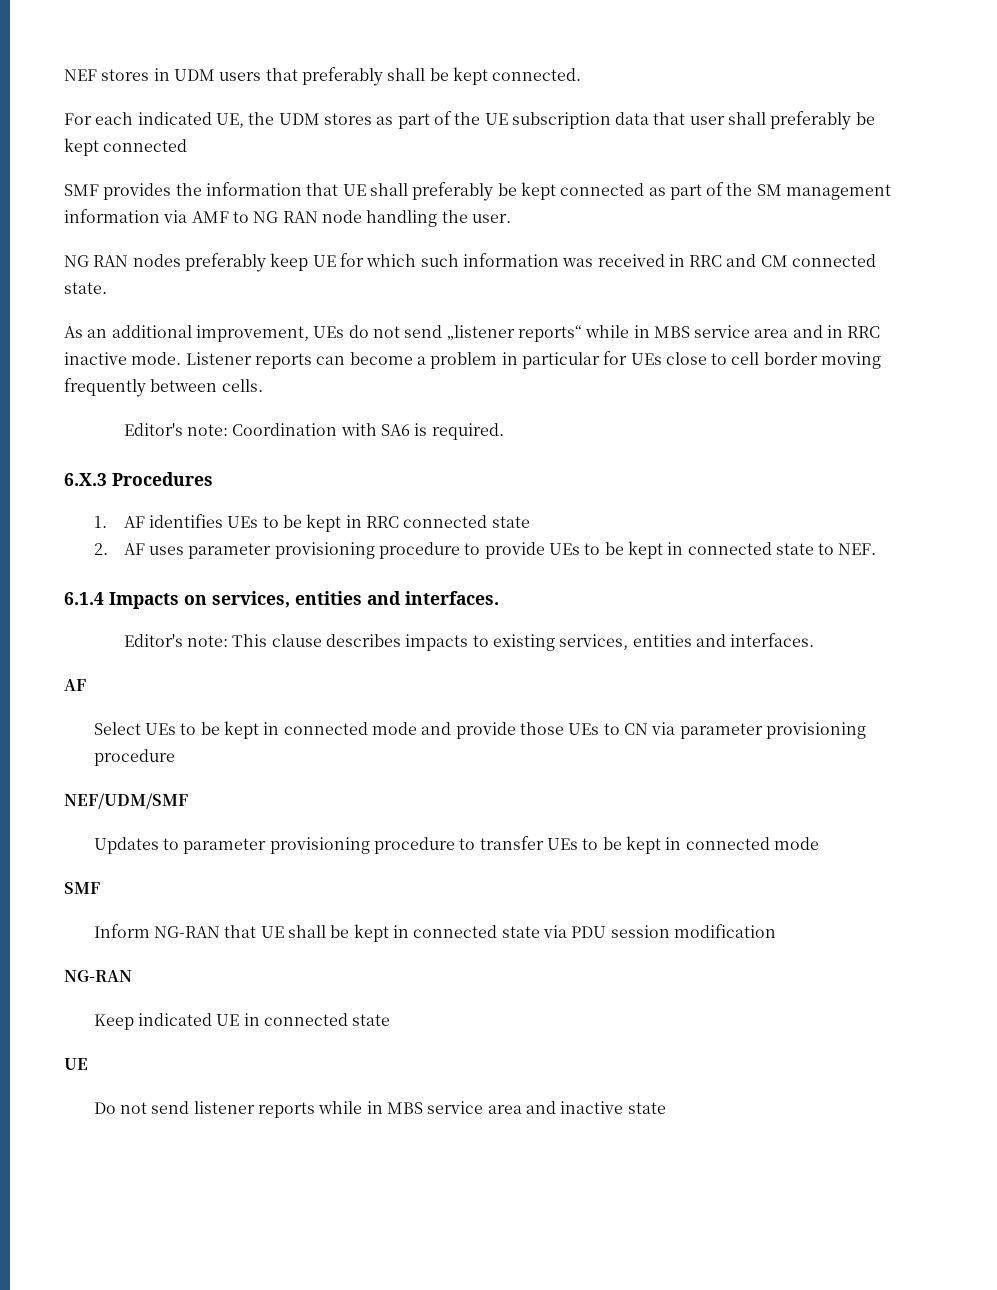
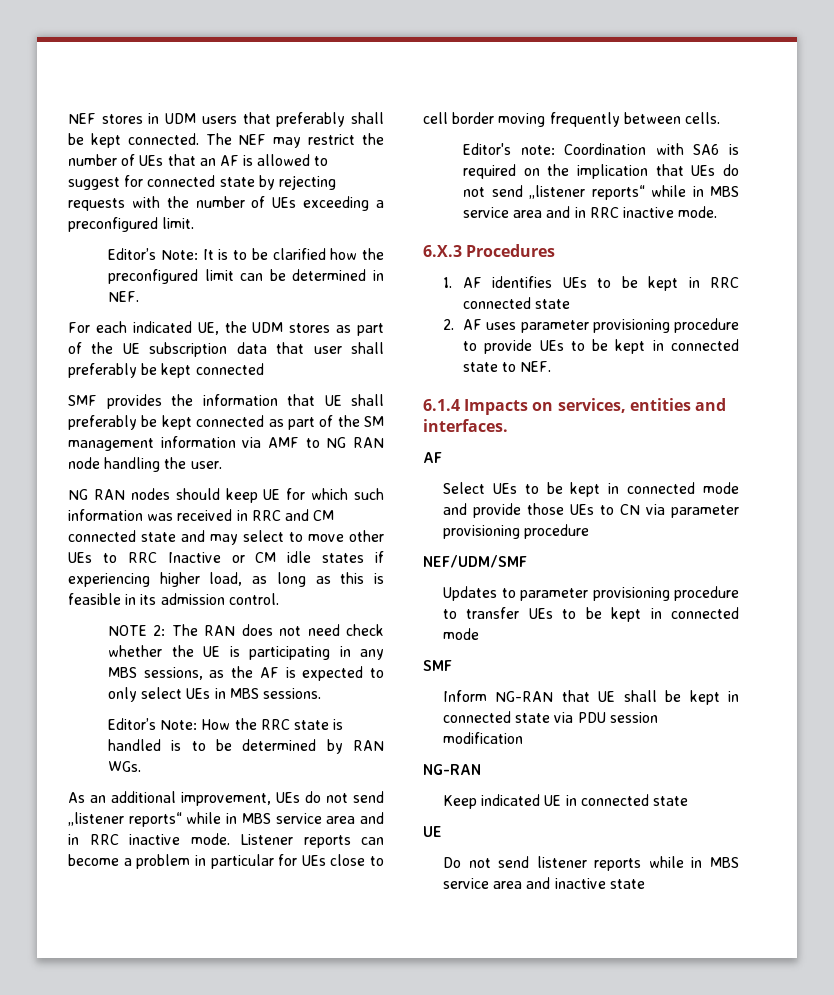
(582, 74) none -> [205,133,384,148] [68,154,329,166] [68,175,336,190] [68,196,384,211] [68,217,195,232] [107,248,384,260] [107,269,384,284] [107,291,139,302] The NEF may restrict the number of UEs that an AF is allowed to suggest for connected state by rejecting requests with the number of UEs exceeding a preconfigured limit. // Editor’s Note: It is to be clarified how the preconfigured limit can be determined in NEF.
[184,253,266,272] preferably -> [175,488,220,500] should
[64,282,107,294] state. -> [141,530,384,545] [68,551,384,563] [68,572,385,587] [68,593,279,605] [107,624,384,636] [107,645,384,660] [107,666,385,681] [107,687,321,702] [107,718,344,730] [107,739,384,754] [107,761,141,772] state and may select to move other UEs to RRC Inactive or CM idle states if experiencing higher load, as long as this is feasible in its admission control. // NOTE 2: The RAN does not need check whether the UE is participating in any MBS sessions, as the AF is expected to only select UEs in MBS sessions. // Editor’s Note: How the RRC state is handled is to be determined by RAN WGs.
[431,423,504,440] required. -> [462,164,739,179] [462,185,739,200] [462,206,718,218] required on the implication that UEs do not send „listener reports“ while in MBS service area and in RRC inactive mode.
[123,633,815,651] // Editor's note: This clause describes impacts to existing services, entities and interfaces. -> (508, 425) none

